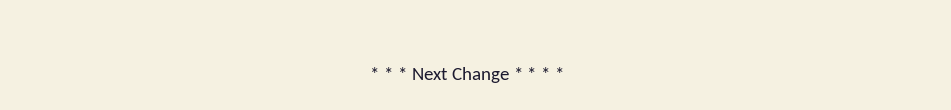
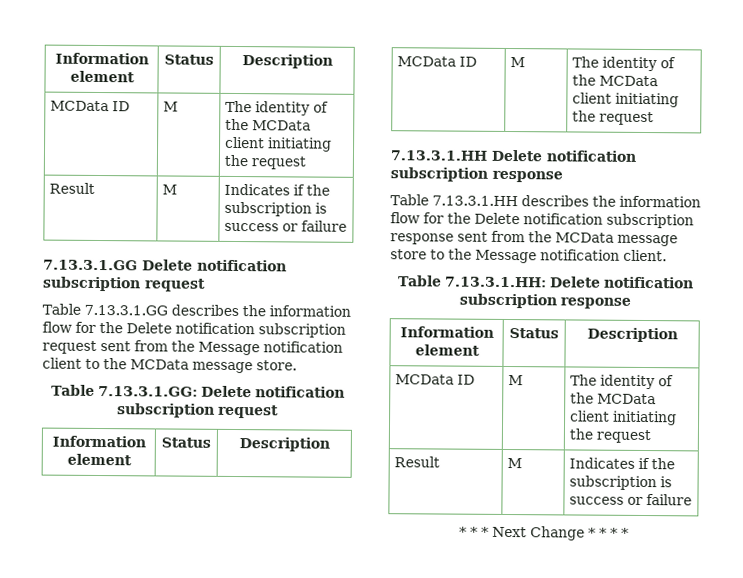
(369, 73) none -> [54,52,149,65] [69,70,135,83] [164,54,214,65] [241,54,333,69] [50,100,131,112] [163,101,179,112] [225,100,330,116] [225,118,312,131] [225,136,333,152] [224,154,307,170] [49,182,96,194] [162,184,178,195] [224,183,331,196] [224,201,328,217] [224,220,348,232] [43,259,287,272] [42,276,206,292] [42,303,351,317] [42,321,346,338] [42,340,343,356] [42,357,297,374] [50,384,345,398] [117,403,279,419] [51,435,146,448] [66,453,132,466] [161,437,211,448] [238,437,330,452] [397,56,478,67] [510,57,526,68] [572,56,677,72] [572,74,659,87] [572,92,680,108] [572,110,655,126] [390,149,637,162] [390,167,563,183] [390,194,701,208] [390,212,694,229] [390,230,678,247] [390,248,667,264] [397,275,694,289] [458,293,631,309] [399,326,494,338] [414,344,480,356] [509,328,559,339] [586,327,678,343] [395,374,476,385] [508,375,524,386] [570,374,675,390] [570,392,657,405] [570,410,678,426] [569,428,652,444] [394,456,441,468] [507,458,523,469] [569,457,676,470] [569,475,673,491] [569,494,693,506] Information element | Status | Description // MCData ID | M | The identity of the MCData client initiating the request // Result | M | Indicates if the subscription is success or failure // 7.13.3.1.GG Delete notification subscription request // Table 7.13.3.1.GG describes the information flow for the Delete notification subscription request sent from the Message notification client to the MCData message store. // Table 7.13.3.1.GG: Delete notification subscription request // Information element | Status | Description // MCData ID | M | The identity of the MCData client initiating the request // 7.13.3.1.HH Delete notification subscription response // Table 7.13.3.1.HH describes the information flow for the Delete notification subscription response sent from the MCData message store to the Message notification client. // Table 7.13.3.1.HH: Delete notification subscription response // Information element | Status | Description // MCData ID | M | The identity of the MCData client initiating the request // Result | M | Indicates if the subscription is success or failure //

